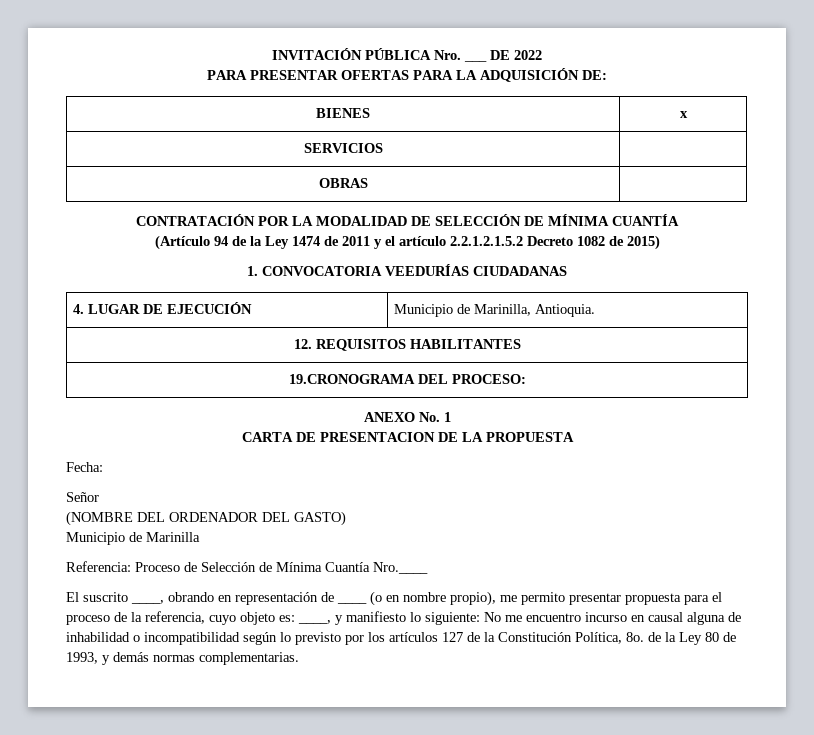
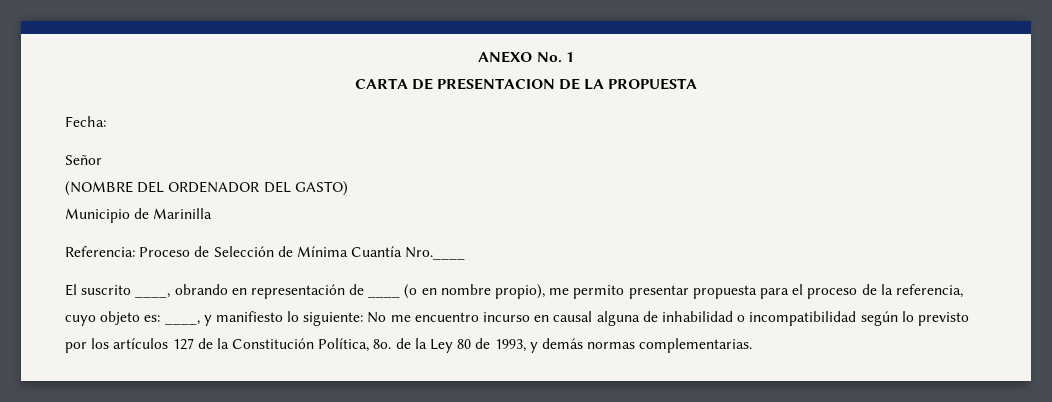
[272,48,461,60] [464,60,487,62] [490,50,542,60] [207,68,607,82] [316,108,370,118] [679,111,688,118] [303,143,383,153] [318,178,368,188] [136,214,679,226] [154,235,660,250] [247,264,567,276] [72,302,252,314] [393,304,595,317] [293,339,521,351] [288,374,526,384] INVITACIÓN PÚBLICA Nro. ___ DE 2022 // PARA PRESENTAR OFERTAS PARA LA ADQUISICIÓN DE: // BIENES | x // SERVICIOS | // OBRAS | // CONTRATACIÓN POR LA MODALIDAD DE SELECCIÓN DE MÍNIMA CUANTÍA // (Artículo 94 de la Ley 1474 de 2011 y el artículo 2.2.1.2.1.5.2 Decreto 1082 de 2015) // 1. CONVOCATORIA VEEDURÍAS CIUDADANAS // 4. LUGAR DE EJECUCIÓN | Municipio de Marinilla, Antioquia. // 12. REQUISITOS HABILITANTES // 19.CRONOGRAMA DEL PROCESO: // -> (478, 57) none

